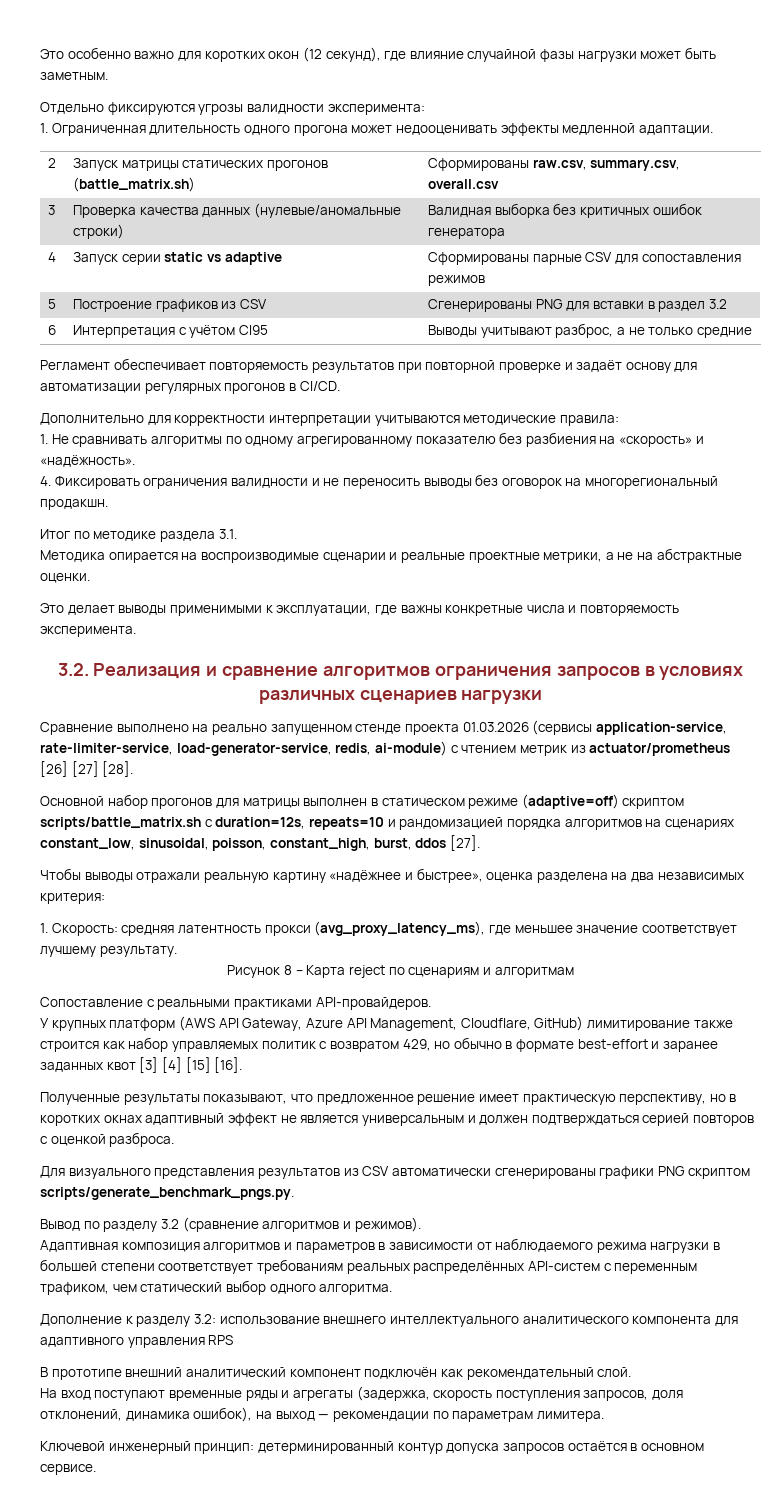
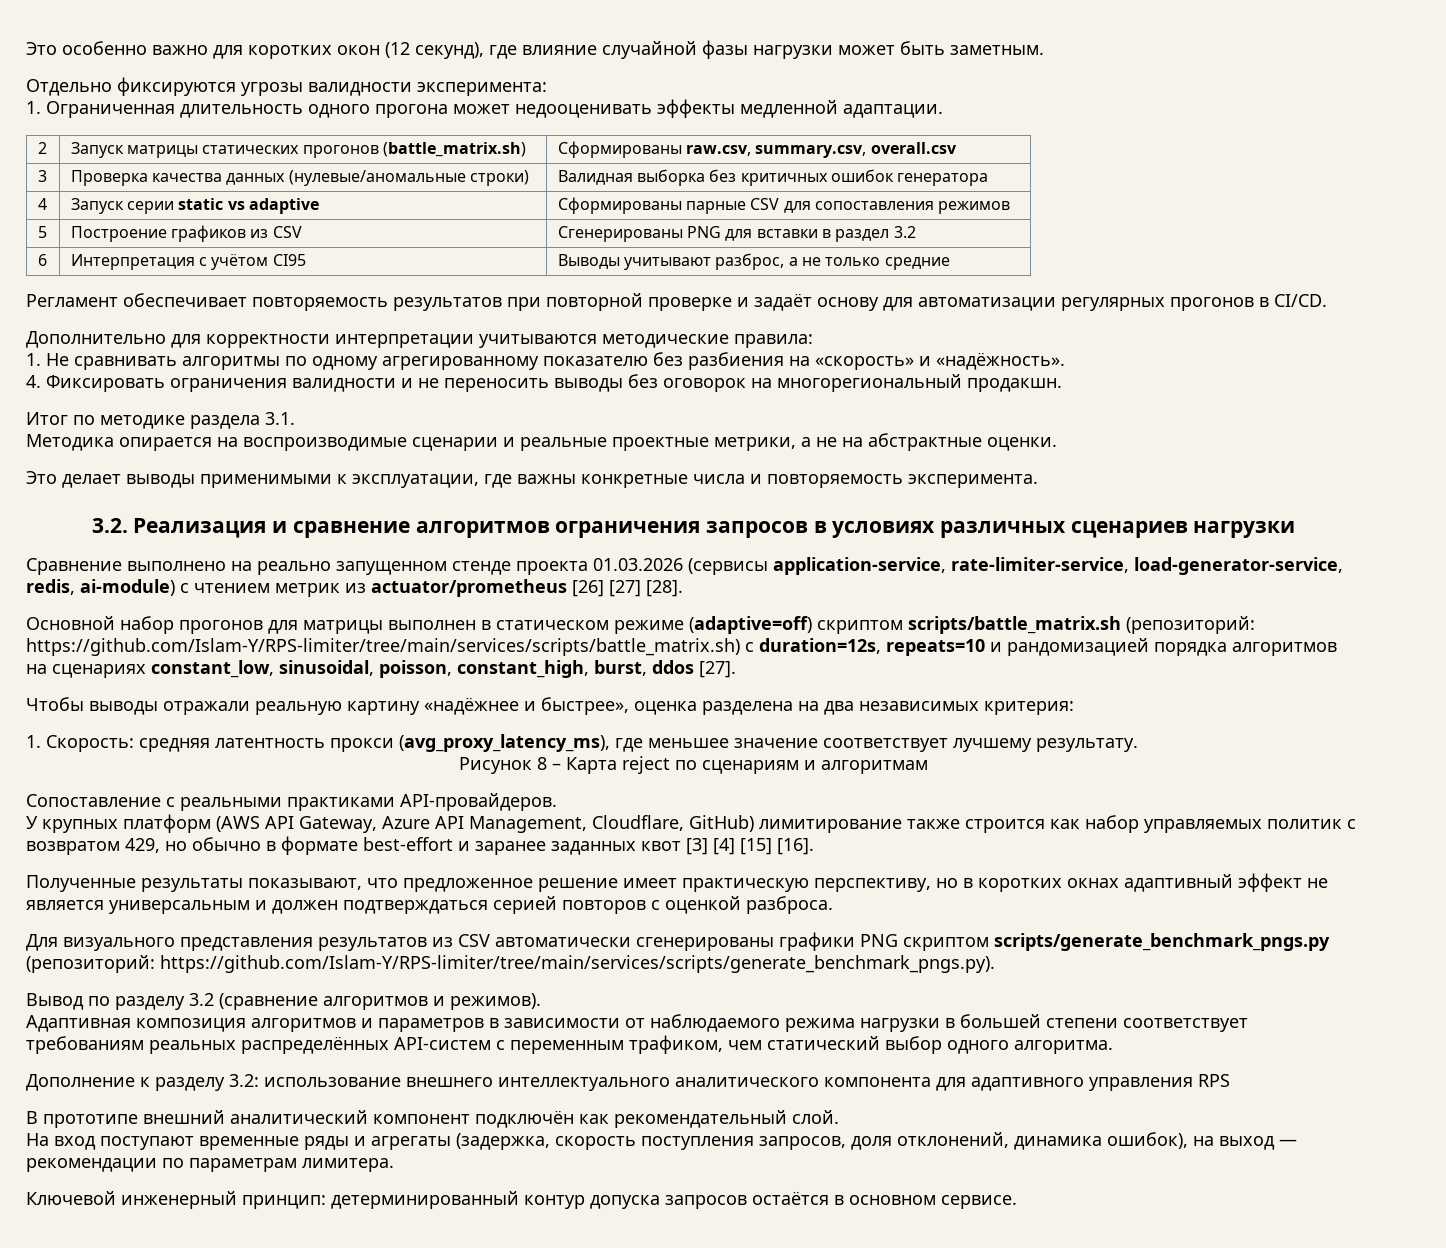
(201, 823) none -> [1126,616,1255,634] [26,638,740,656] (репозиторий: https://github.com/Islam-Y/RPS-limiter/tree/main/services/scripts/battle_matrix.sh)
[40,1187,294,1200] scripts/generate_benchmark_pngs.py. -> [994,933,1330,951] [26,955,995,973] scripts/generate_benchmark_pngs.py (репозиторий: https://github.com/Islam-Y/RPS-limiter/tree/main/services/scripts/generate_benchmark_pngs.py).

